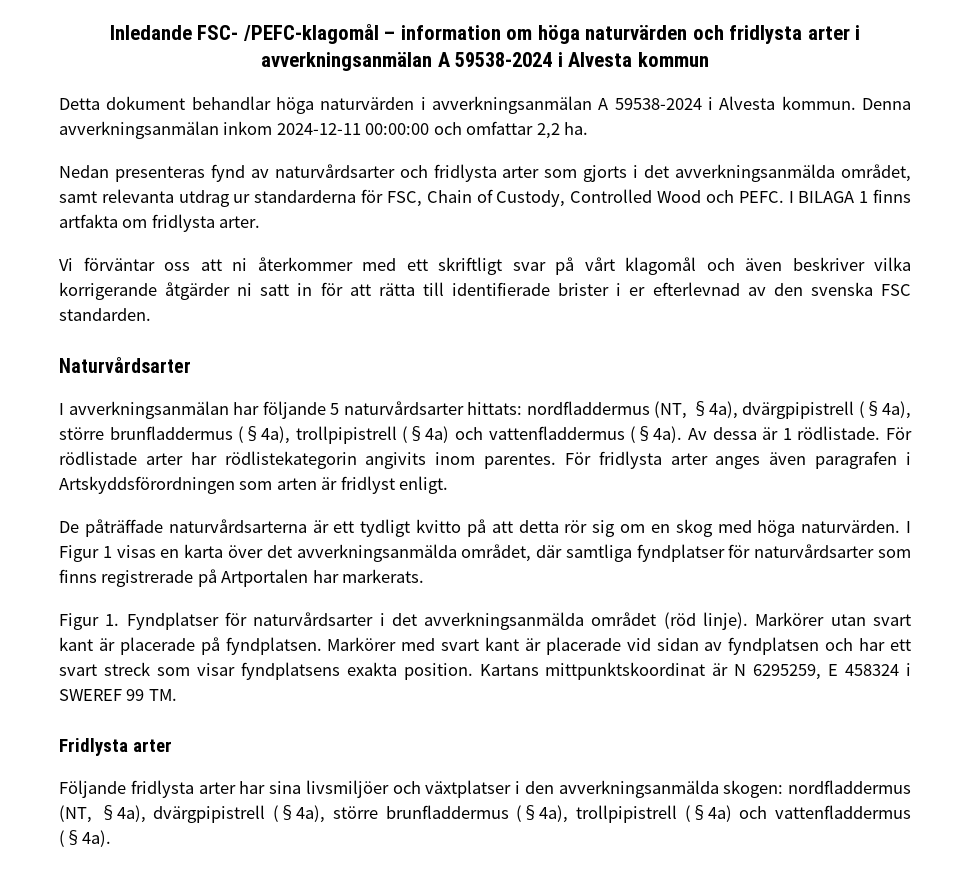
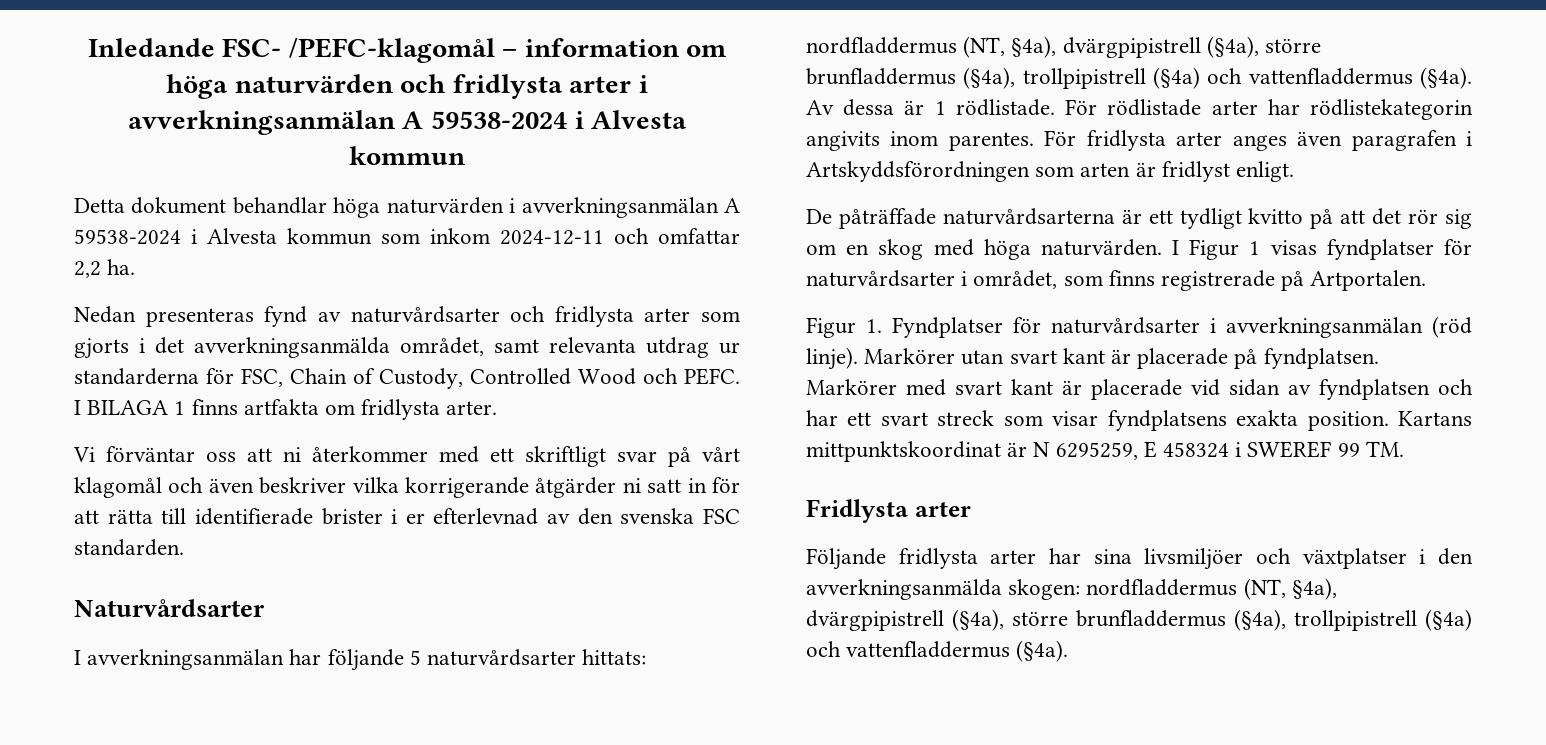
[781,96,912,110] [59,121,219,139] kommun. Denna avverkningsanmälan -> [287,228,420,245] kommun som
[365,123,430,135] 00:00:00 -> (604, 237) none
[518,520,559,533] detta -> [1372,208,1402,225] det
[160,544,632,562] en karta över det avverkningsanmälda området, där samtliga -> (1317, 247) none
(875, 551) none -> [961,270,1058,289] i området,
[221,569,425,587] Artportalen har markerats. -> [1310,270,1427,291] Artportalen.
[391,612,657,630] det avverkningsanmälda området -> [1226,317,1423,338] avverkningsanmälan

